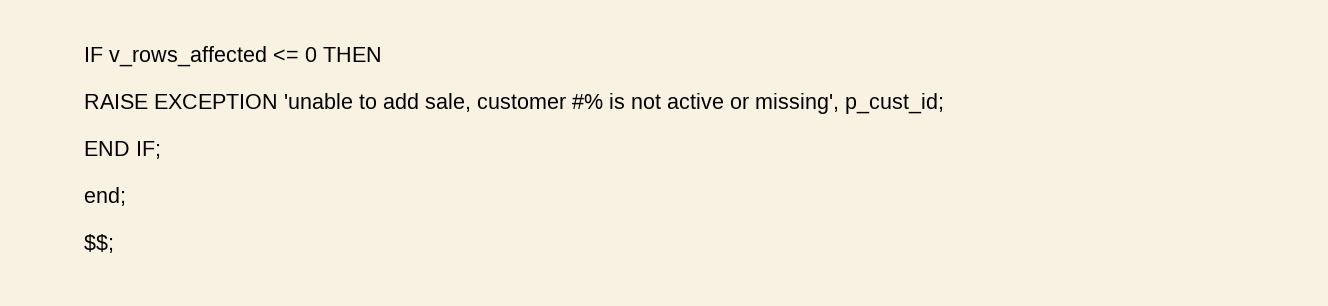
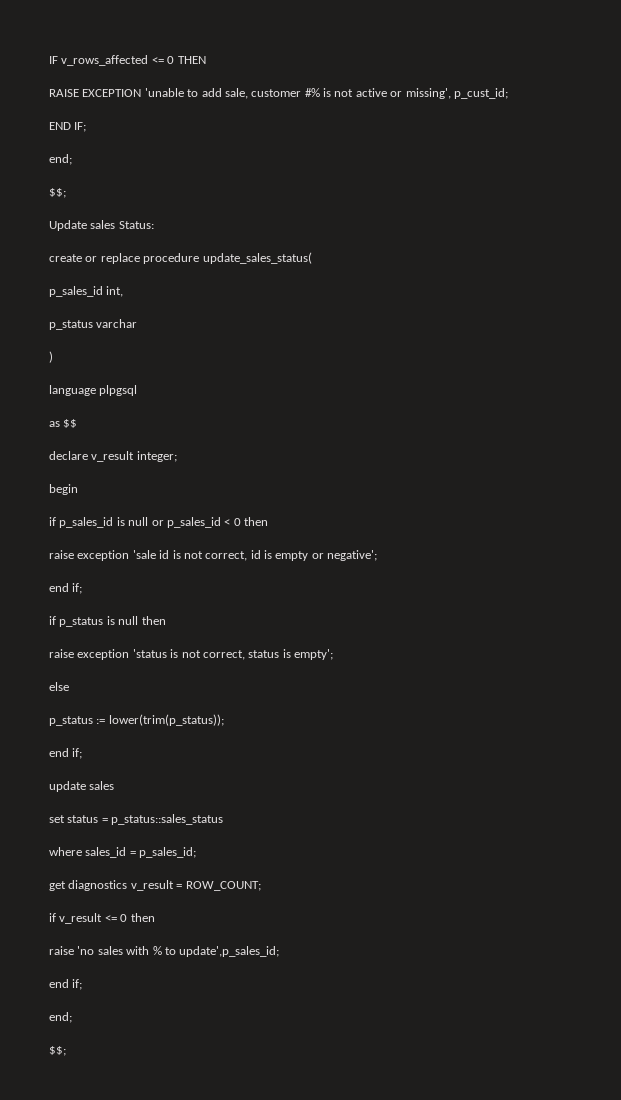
(114, 243) none -> [49,220,154,231] [49,252,312,264] [49,286,124,297] [49,319,138,330] [49,351,53,363] [49,385,138,396] [49,419,78,428] [49,451,177,462] [49,484,78,495] [49,517,268,528] [49,550,378,561] [49,583,83,594] [49,616,166,627] [49,649,333,660] [49,682,69,691] [49,714,224,726] [49,748,83,759] [49,781,115,792] [49,814,224,825] [49,847,197,858] [49,880,261,891] [49,913,155,924] [49,946,280,957] [49,979,83,990] [49,1012,72,1023] [49,1046,66,1056] // Update sales Status: // create or replace procedure update_sales_status( // p_sales_id int, // p_status varchar // ) // language plpgsql // as $$ // declare v_result integer; // begin // if p_sales_id is null or p_sales_id < 0 then // raise exception 'sale id is not correct, id is empty or negative'; // end if; // if p_status is null then // raise exception 'status is not correct, status is empty'; // else // p_status := lower(trim(p_status)); // end if; // update sales // set status = p_status::sales_status // where sales_id = p_sales_id; // get diagnostics v_result = ROW_COUNT; // if v_result <= 0 then // raise 'no sales with % to update',p_sales_id; // end if; // end; // $$;

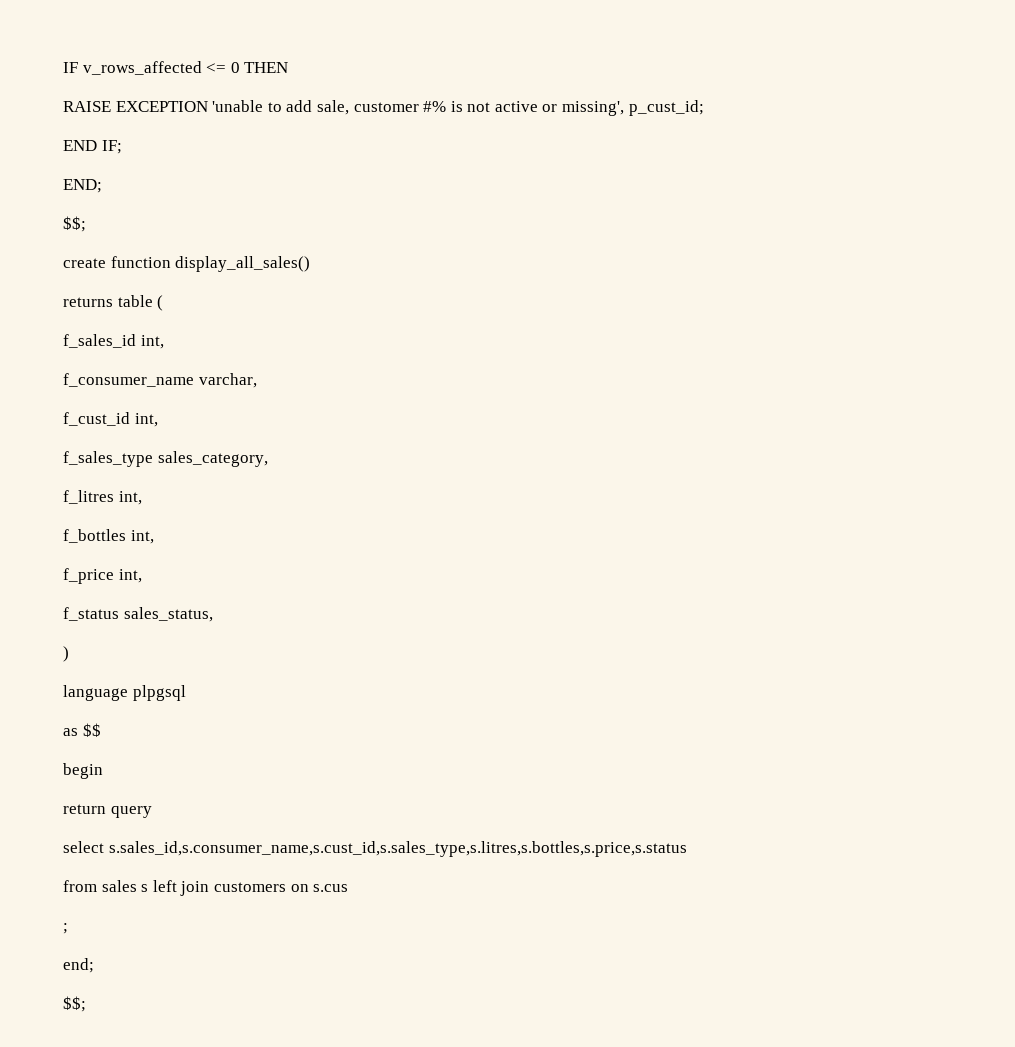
[49,154,72,165] end; -> [63,179,102,193] END;
[49,220,154,231] [49,252,312,264] [49,286,124,297] [49,319,138,330] Update sales Status: // create or replace procedure update_sales_status( // p_sales_id int, // p_status varchar -> [63,256,311,272] [63,295,164,311] [63,334,164,349] [63,373,257,388] [63,412,158,427] [63,451,268,467] [63,490,142,505] [63,529,154,544] [63,568,142,584] [63,607,213,622] create function display_all_sales() // returns table ( // f_sales_id int, // f_consumer_name varchar, // f_cust_id int, // f_sales_type sales_category, // f_litres int, // f_bottles int, // f_price int, // f_status sales_status,
[49,451,177,462] [49,484,78,495] [49,517,268,528] [49,550,378,561] [49,583,83,594] [49,616,166,627] [49,649,333,660] [49,682,69,691] [49,714,224,726] [49,748,83,759] [49,781,115,792] [49,814,224,825] [49,847,197,858] [49,880,261,891] [49,913,155,924] [49,946,280,957] [49,979,83,990] declare v_result integer; // begin // if p_sales_id is null or p_sales_id < 0 then // raise exception 'sale id is not correct, id is empty or negative'; // end if; // if p_status is null then // raise exception 'status is not correct, status is empty'; // else // p_status := lower(trim(p_status)); // end if; // update sales // set status = p_status::sales_status // where sales_id = p_sales_id; // get diagnostics v_result = ROW_COUNT; // if v_result <= 0 then // raise 'no sales with % to update',p_sales_id; // end if; -> [63,763,103,779] [63,804,152,818] [63,841,687,857] [63,880,349,896] [63,923,68,934] begin // return query // select s.sales_id,s.consumer_name,s.cust_id,s.sales_type,s.litres,s.bottles,s.price,s.status // from sales s left join customers on s.cus // ;

